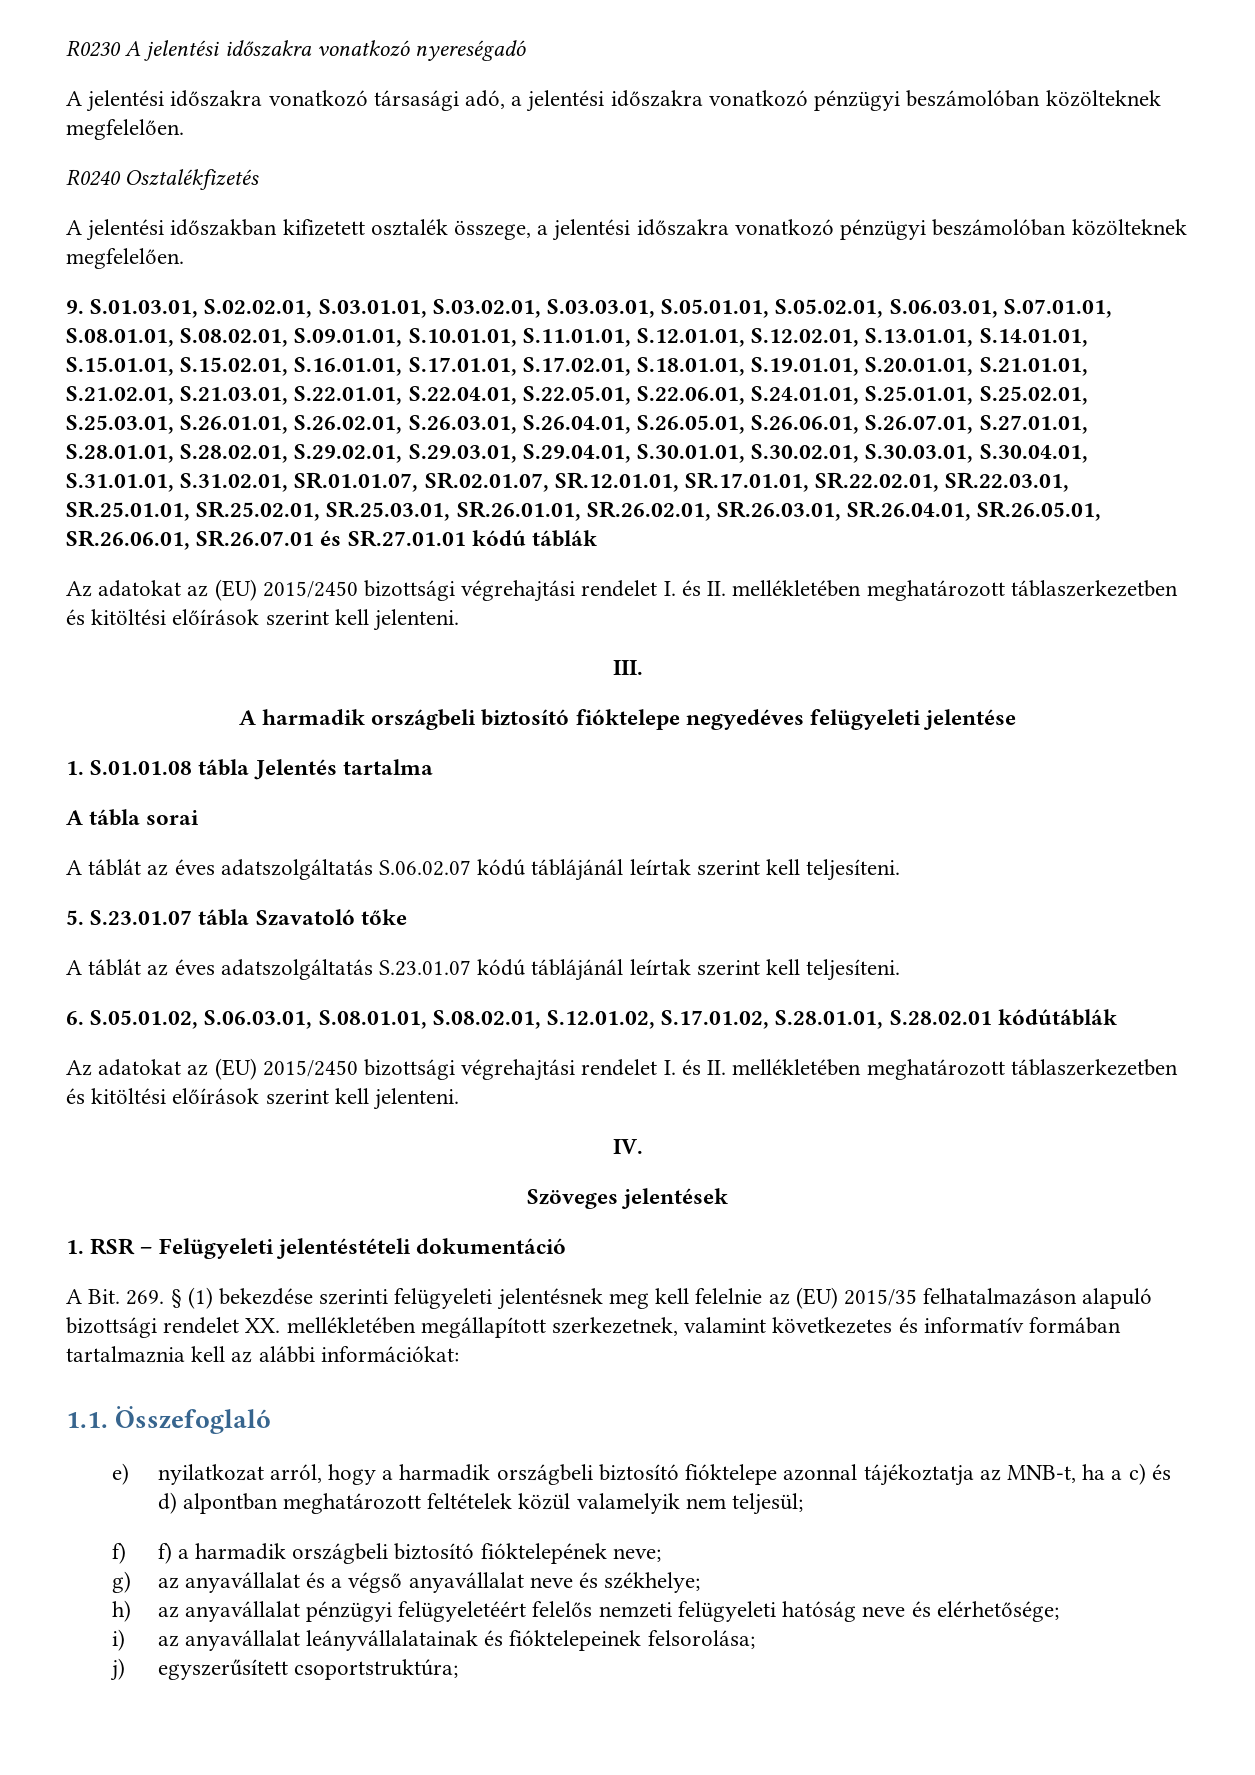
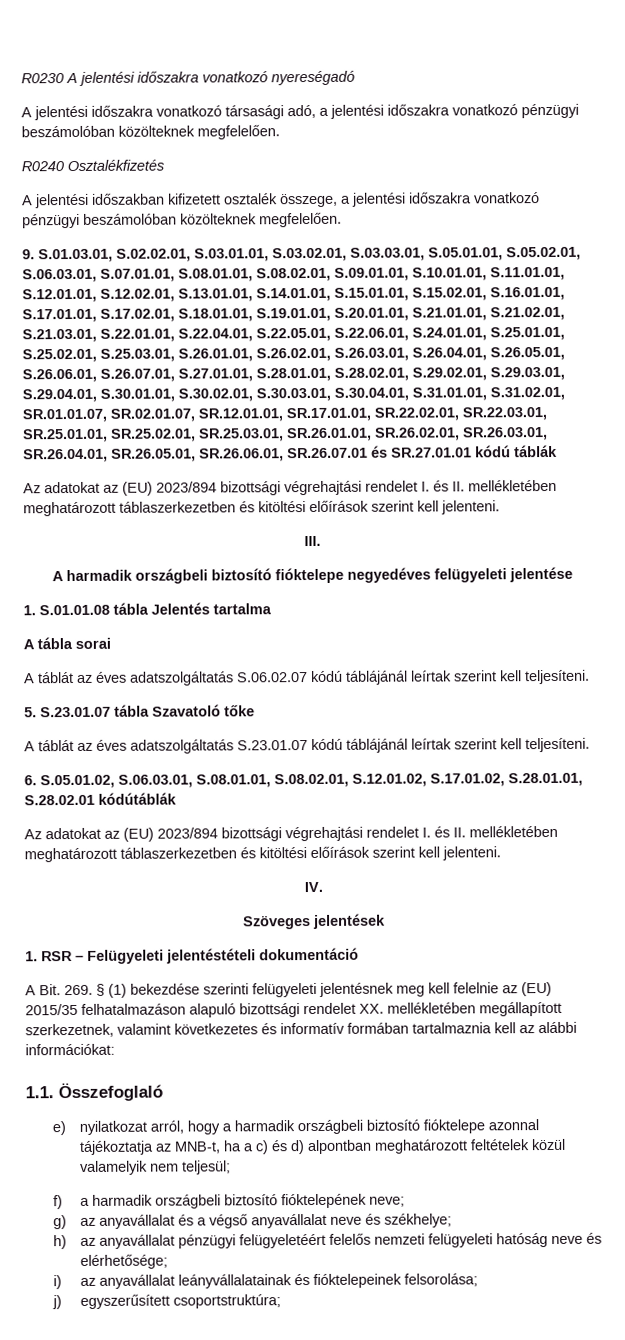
[262,581,358,598] 2015/2450 -> [156,481,217,493] 2023/894
[262,1060,358,1077] 2015/2450 -> [157,827,218,839] 2023/894
[157,1542,172,1564] f) -> (63, 1202) none

